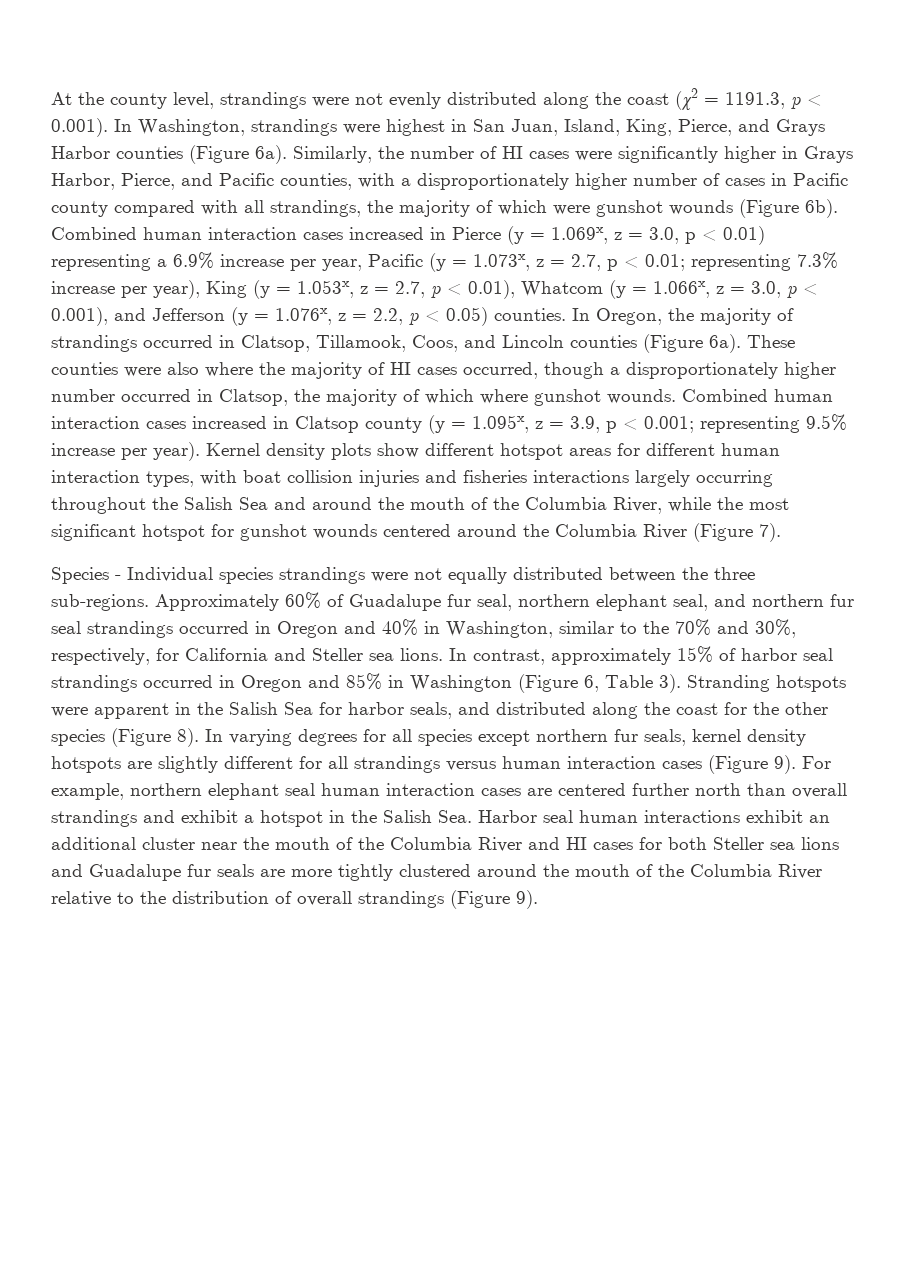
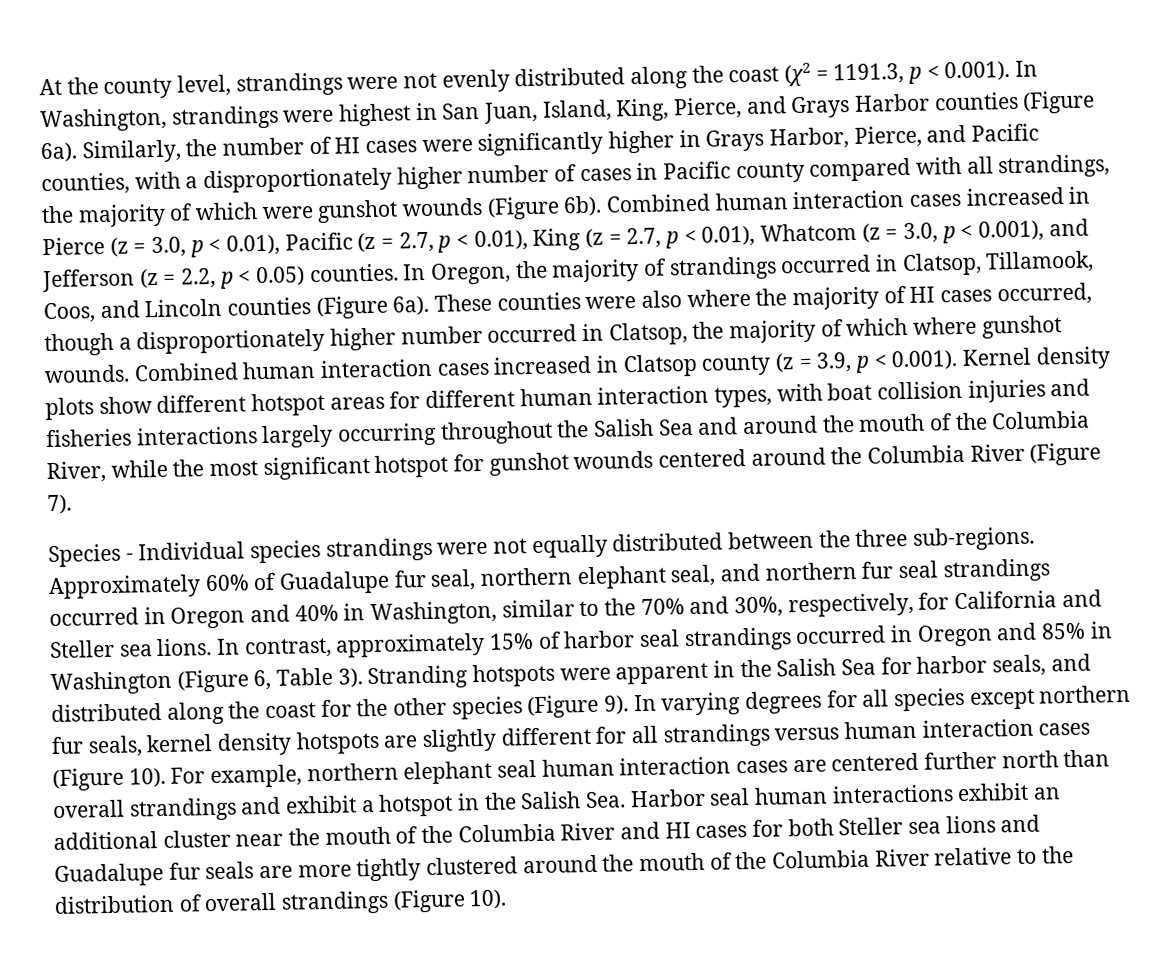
[507,226,765,245] [51,252,838,272] [51,280,368,299] (y = 1.069x, z = 3.0, p < 0.01) representing a 6.9% increase per year, Pacific (y = 1.073x, z = 2.7, p < 0.01; representing 7.3% increase per year), King (y = 1.053x, z -> [109,228,605,258] (z = 3.0, p < 0.01), Pacific (z = 2.7, p < 0.01), King (z
[609,280,724,299] (y = 1.066x, z -> [861,223,881,243] (z
[231,307,346,326] (y = 1.076x, z -> [139,268,159,289] (z
[428,414,847,434] [51,442,200,461] (y = 1.095x, z = 3.9, p < 0.001; representing 9.5% increase per year). -> [775,350,959,373] (z = 3.9, p < 0.001).
[177,728,199,747] 8). -> [604,695,630,715] 9).
[774,755,796,774] 9). -> [128,767,166,788] 10).
[516,890,538,909] 9). -> [469,889,508,910] 10).

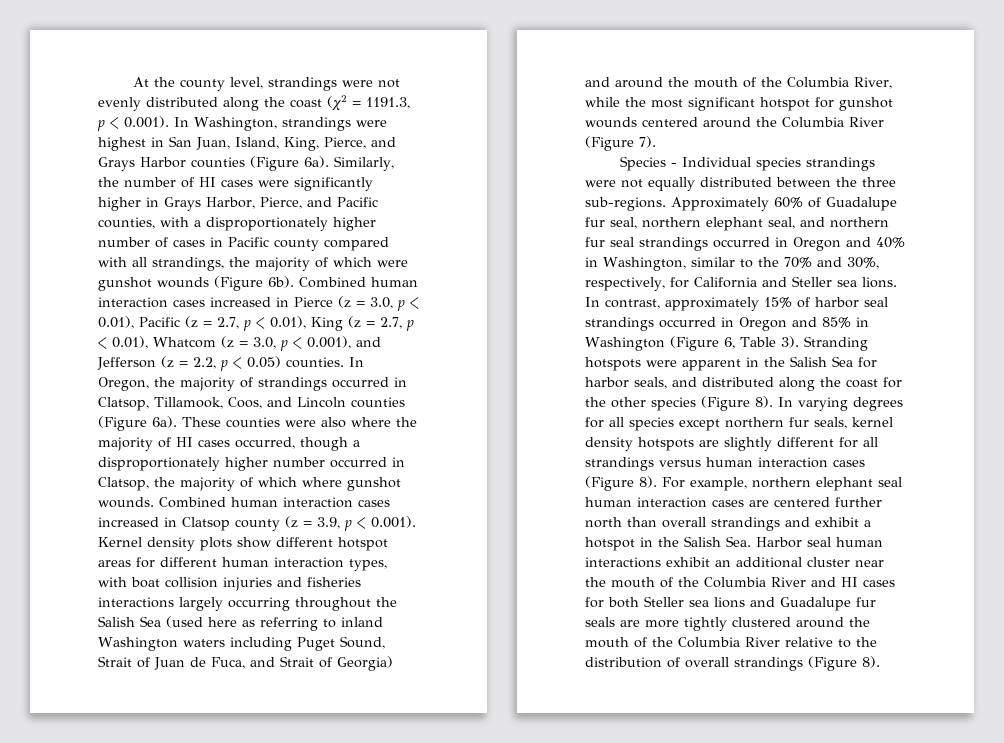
(694, 427) none -> [166,616,383,631] [98,636,385,651] [98,656,393,671] (used here as referring to inland Washington waters including Puget Sound, Strait of Juan de Fuca, and Strait of Georgia)
[604,695,630,715] 9). -> [755,396,773,408] 8).
[128,767,166,788] 10). -> [639,476,657,488] 8).
[469,889,508,910] 10). -> [862,656,880,668] 8).

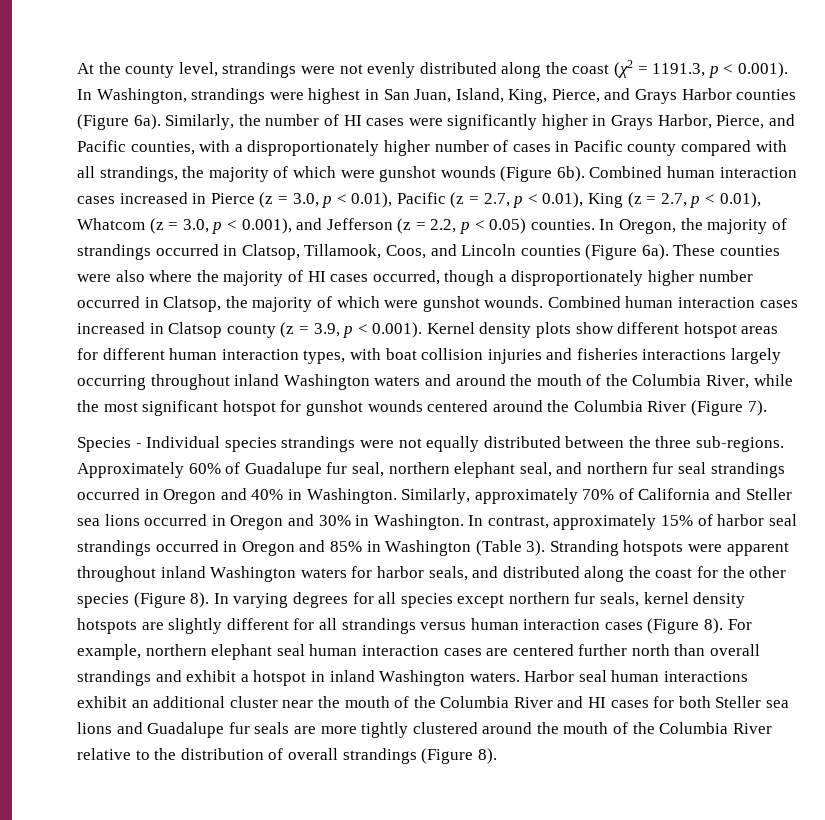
[302,477,342,487] where -> [384,300,419,308] were
[376,597,397,607] [98,616,383,631] [98,636,385,651] [98,656,393,671] the Salish Sea (used here as referring to inland Washington waters including Puget Sound, Strait of Juan de Fuca, and Strait of Georgia) -> [234,374,421,390] inland Washington waters
[603,257,879,271] [585,276,897,291] Washington, similar to the 70% and 30%, respectively, for California and Steller sea lions. -> [306,488,792,504] [77,514,464,530] Washington. Similarly, approximately 70% of California and Steller sea lions occurred in Oregon and 30% in Washington.
[669,336,776,351] (Figure 6, Table -> [475,540,522,556] (Table
[746,356,853,367] in the Salish Sea -> [77,566,347,582] throughout inland Washington waters
[658,536,751,547] the Salish Sea. -> [329,670,520,686] inland Washington waters.

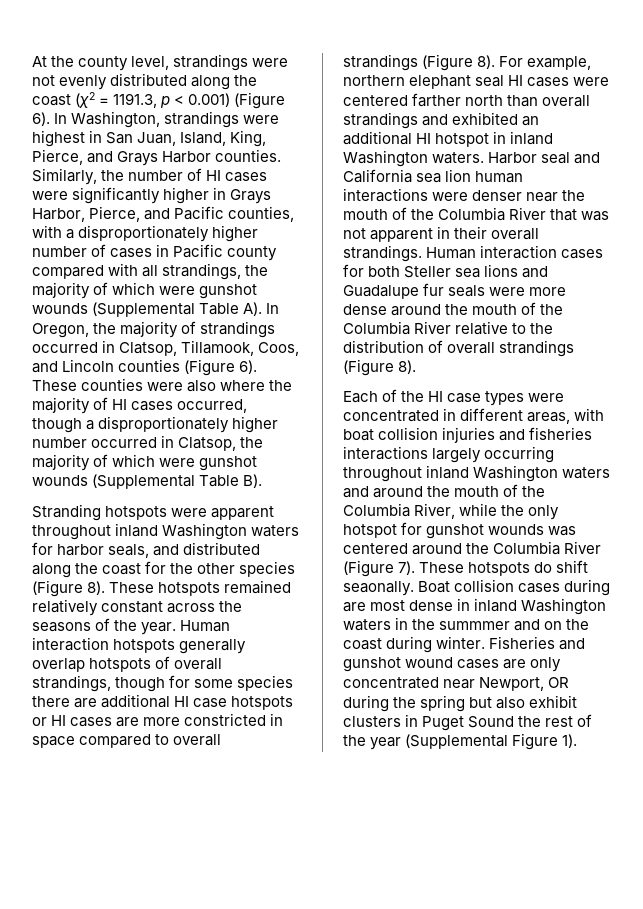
[738,62,789,78] 0.001). -> [188,92,286,109] [32,112,50,126] 0.001) (Figure 6).
[736,89,797,100] [77,114,161,130] counties (Figure 6a). -> [215,149,282,162] counties.
[500,166,797,182] [77,192,761,208] [77,218,595,234] (Figure 6b). Combined human interaction cases increased in Pierce (z = 3.0, p < 0.01), Pacific (z = 2.7, p < 0.01), King (z = 2.7, p < 0.01), Whatcom (z = 3.0, p < 0.001), and Jefferson (z = 2.2, p < 0.05) counties. -> [92,302,263,317] (Supplemental Table A).
[641,244,669,260] 6a). -> [239,360,258,374] 6).
[484,296,798,308] [77,322,779,338] [77,348,346,364] wounds. Combined human interaction cases increased in Clatsop county (z = 3.9, p < 0.001). Kernel density plots show different hotspot areas for different human interaction types, -> [32,474,263,489] [32,504,275,521] [32,523,300,540] [32,542,261,558] [32,561,296,578] [32,580,292,597] [32,599,243,616] [32,618,231,635] [32,637,247,654] [32,656,223,672] [32,675,294,692] [32,694,294,710] [32,713,284,727] [32,734,222,748] [343,54,592,71] [343,75,610,89] [343,93,591,107] [343,112,540,129] [343,131,554,147] [343,150,601,167] [343,169,524,183] [343,188,586,202] [343,207,610,221] [343,226,540,242] [343,245,604,262] [343,264,549,278] [343,283,567,299] [343,302,564,316] [343,321,554,335] [343,340,575,357] [343,359,417,376] [343,389,565,406] [343,408,571,424] wounds (Supplemental Table B). // Stranding hotspots were apparent throughout inland Washington waters for harbor seals, and distributed along the coast for the other species (Figure 8). These hotspots remained relatively constant across the seasons of the year. Human interaction hotspots generally overlap hotspots of overall strandings, though for some species there are additional HI case hotspots or HI cases are more constricted in space compared to overall strandings (Figure 8). For example, northern elephant seal HI cases were centered farther north than overall strandings and exhibited an additional HI hotspot in inland Washington waters. Harbor seal and California sea lion human interactions were denser near the mouth of the Columbia River that was not apparent in their overall strandings. Human interaction cases for both Steller sea lions and Guadalupe fur seals were more dense around the mouth of the Columbia River relative to the distribution of overall strandings (Figure 8). // Each of the HI case types were concentrated in different areas,
[103,400,219,416] most significant -> [528,505,560,520] only
(423, 406) none -> [548,526,577,536] was
[77,436,785,452] [77,462,785,478] [77,488,792,504] [77,514,797,530] [77,540,789,556] [77,566,787,582] [77,592,746,608] [77,618,752,634] [77,644,761,660] [77,670,749,686] [77,696,790,708] [77,722,772,738] [77,748,497,764] // Species - Individual species strandings were not equally distributed between the three sub-regions. Approximately 60% of Guadalupe fur seal, northern elephant seal, and northern fur seal strandings occurred in Oregon and 40% in Washington. Similarly, approximately 70% of California and Steller sea lions occurred in Oregon and 30% in Washington. In contrast, approximately 15% of harbor seal strandings occurred in Oregon and 85% in Washington (Table 3). Stranding hotspots were apparent throughout inland Washington waters for harbor seals, and distributed along the coast for the other species (Figure 8). In varying degrees for all species except northern fur seals, kernel density hotspots are slightly different for all strandings versus human interaction cases (Figure 8). For example, northern elephant seal human interaction cases are centered further north than overall strandings and exhibit a hotspot in inland Washington waters. Harbor seal human interactions exhibit an additional cluster near the mouth of the Columbia River and HI cases for both Steller sea lions and Guadalupe fur seals are more tightly clustered around the mouth of the Columbia River relative to the distribution of overall strandings (Figure 8). -> [419,560,589,576] [343,579,611,596] [343,598,607,615] [343,617,590,631] [343,636,586,653] [343,657,562,672] [343,677,570,691] [343,695,578,712] [343,714,593,731] [343,733,578,750] These hotspots do shift seaonally. Boat collision cases during are most dense in inland Washington waters in the summmer and on the coast during winter. Fisheries and gunshot wound cases are only concentrated near Newport, OR during the spring but also exhibit clusters in Puget Sound the rest of the year (Supplemental Figure 1).

